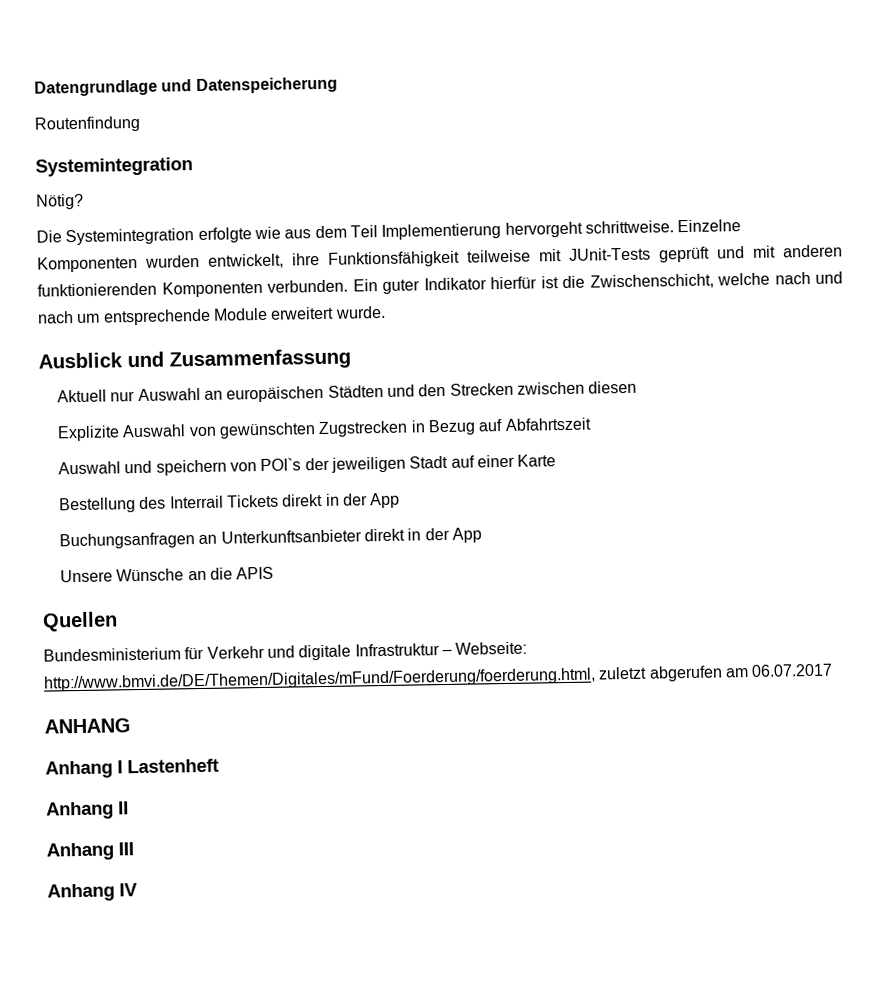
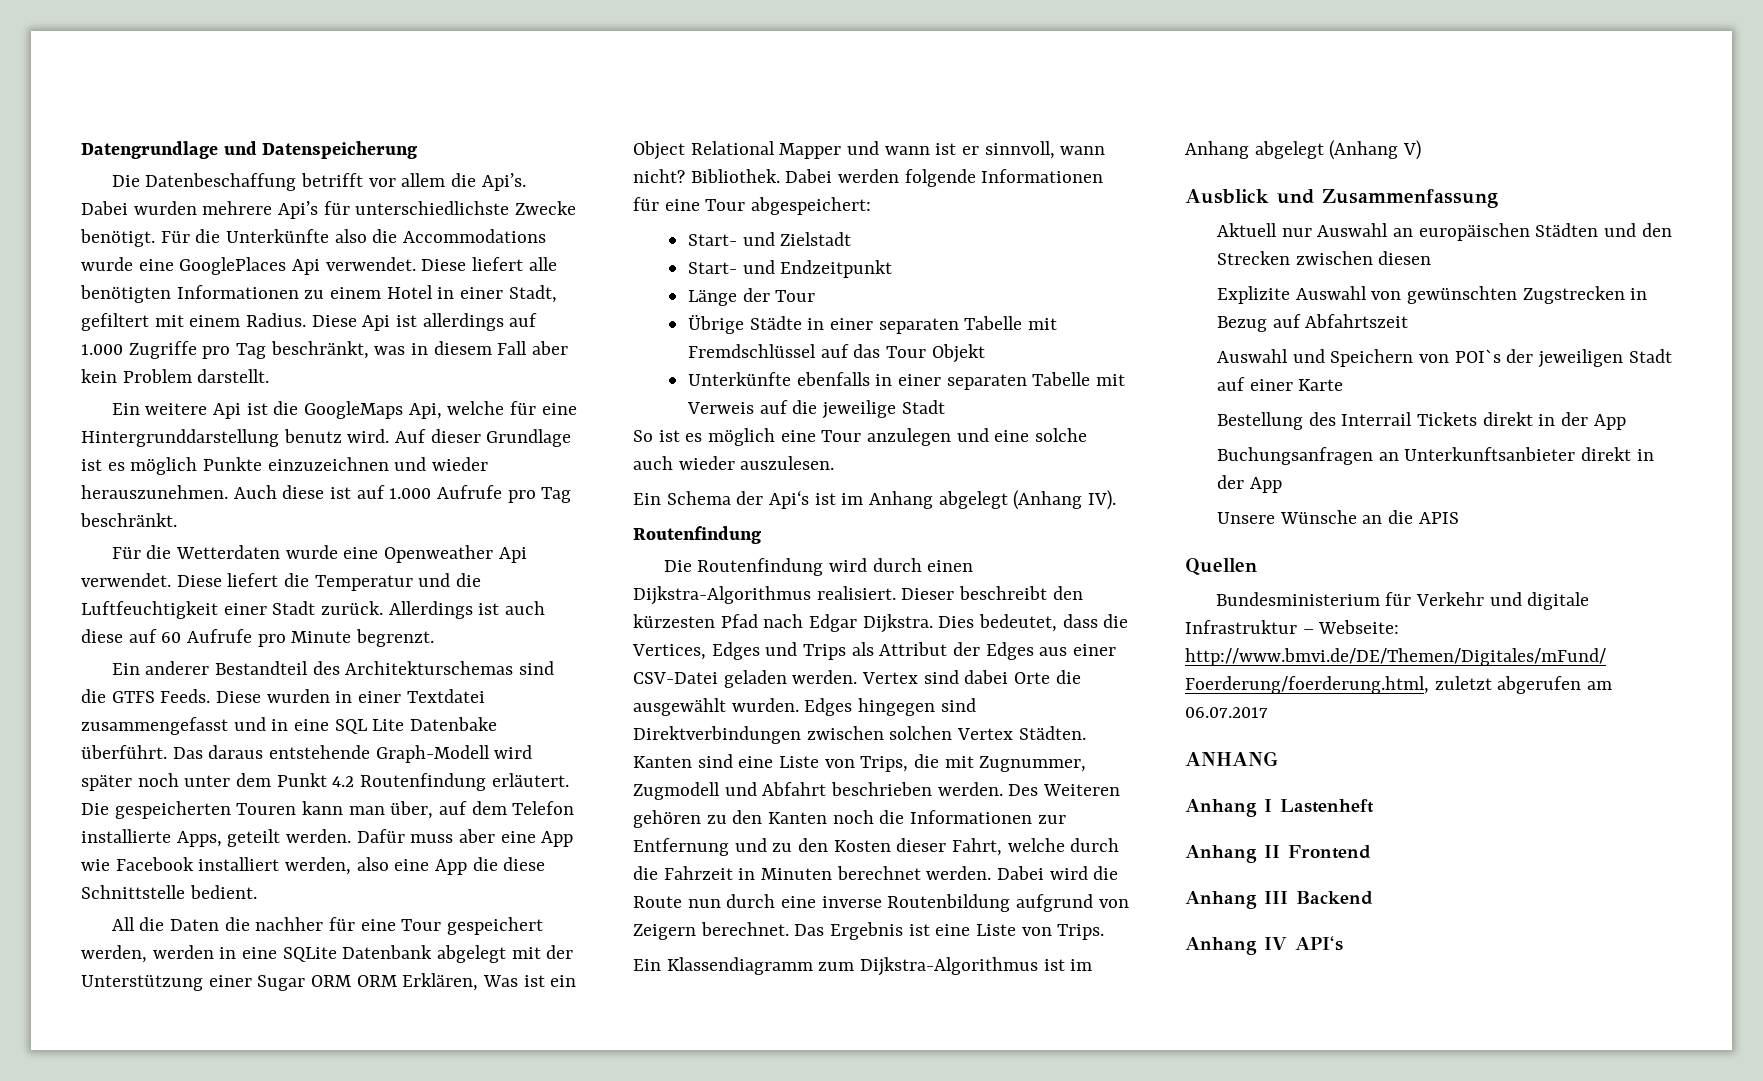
[34,115,141,133] [35,157,193,177] [36,193,84,210] [36,219,742,246] [37,244,843,273] [37,271,843,298] [37,305,386,326] Routenfindung // Systemintegration // Nötig? // Die Systemintegration erfolgte wie aus dem Teil Implementierung hervorgeht schrittweise. Einzelne Komponenten wurden entwickelt, ihre Funktionsfähigkeit teilweise mit JUnit-Tests geprüft und mit anderen funktionierenden Komponenten verbunden. Ein guter Indikator hierfür ist die Zwischenschicht, welche nach und nach um entsprechende Module erweitert wurde. -> [111,173,526,191] [81,201,577,219] [80,229,547,247] [81,257,557,275] [80,285,557,303] [81,313,538,331] [81,341,569,359] [81,369,270,383] [111,401,577,419] [81,429,572,447] [81,457,489,475] [81,485,572,503] [80,513,177,527] [111,545,527,563] [81,573,482,591] [81,601,546,619] [81,629,435,647] [111,661,554,675] [81,689,485,703] [81,717,498,735] [81,745,533,763] [81,773,569,791] [81,801,575,819] [81,829,574,847] [81,857,546,875] [81,885,257,899] [111,917,543,935] [81,945,574,963] [81,973,577,991] [633,141,1106,160] [633,169,1104,187] [633,197,872,215] [688,232,852,246] [688,260,893,278] [688,288,816,306] [688,314,1058,334] [688,344,985,363] [688,372,1126,390] [687,400,945,419] [633,428,1088,446] [633,456,835,470] [633,490,1117,510] [633,526,761,544] [663,558,974,576] [633,586,1083,605] [633,614,1129,633] [632,642,1117,660] [633,670,1081,688] [633,698,976,716] [633,726,1086,744] [633,754,1087,772] [633,782,1121,800] [633,810,1066,828] [633,838,1120,856] [633,866,1119,880] [633,894,1129,912] [633,922,1105,940] [633,957,1093,976] [1185,140,1422,160] Die Datenbeschaffung betrifft vor allem die Api’s. Dabei wurden mehrere Api’s für unterschiedlichste Zwecke benötigt. Für die Unterkünfte also die Accommodations wurde eine GooglePlaces Api verwendet. Diese liefert alle benötigten Informationen zu einem Hotel in einer Stadt, gefiltert mit einem Radius. Diese Api ist allerdings auf 1.000 Zugriffe pro Tag beschränkt, was in diesem Fall aber kein Problem darstellt. // Ein weitere Api ist die GoogleMaps Api, welche für eine Hintergrunddarstellung benutz wird. Auf dieser Grundlage ist es möglich Punkte einzuzeichnen und wieder herauszunehmen. Auch diese ist auf 1.000 Aufrufe pro Tag beschränkt. // Für die Wetterdaten wurde eine Openweather Api verwendet. Diese liefert die Temperatur und die Luftfeuchtigkeit einer Stadt zurück. Allerdings ist auch diese auf 60 Aufrufe pro Minute begrenzt. // Ein anderer Bestandteil des Architekturschemas sind die GTFS Feeds. Diese wurden in einer Textdatei zusammengefasst und in eine SQL Lite Datenbake überführt. Das daraus entstehende Graph-Modell wird später noch unter dem Punkt 4.2 Routenfindung erläutert. Die gespeicherten Touren kann man über, auf dem Telefon installierte Apps, geteilt werden. Dafür muss aber eine App wie Facebook installiert werden, also eine App die diese Schnittstelle bedient. // All die Daten die nachher für eine Tour gespeichert werden, werden in eine SQLite Datenbank abgelegt mit der Unterstützung einer Sugar ORM ORM Erklären, Was ist ein Object Relational Mapper und wann ist er sinnvoll, wann nicht? Bibliothek. Dabei werden folgende Informationen für eine Tour abgespeichert: // Start- und Zielstadt // Start- und Endzeitpunkt // Länge der Tour // Übrige Städte in einer separaten Tabelle mit Fremdschlüssel auf das Tour Objekt // Unterkünfte ebenfalls in einer separaten Tabelle mit Verweis auf die jeweilige Stadt // So ist es möglich eine Tour anzulegen und eine solche auch wieder auszulesen. // Ein Schema der Api‘s ist im Anhang abgelegt (Anhang IV). // Routenfindung // Die Routenfindung wird durch einen Dijkstra-Algorithmus realisiert. Dieser beschreibt den kürzesten Pfad nach Edgar Dijkstra. Dies bedeutet, dass die Vertices, Edges und Trips als Attribut der Edges aus einer CSV-Datei geladen werden. Vertex sind dabei Orte die ausgewählt wurden. Edges hingegen sind Direktverbindungen zwischen solchen Vertex Städten. Kanten sind eine Liste von Trips, die mit Zugnummer, Zugmodell und Abfahrt beschrieben werden. Des Weiteren gehören zu den Kanten noch die Informationen zur Entfernung und zu den Kosten dieser Fahrt, welche durch die Fahrzeit in Minuten berechnet werden. Dabei wird die Route nun durch eine inverse Routenbildung aufgrund von Zeigern berechnet. Das Ergebnis ist eine Liste von Trips. // Ein Klassendiagramm zum Dijkstra-Algorithmus ist im Anhang abgelegt (Anhang V)
[155,459,227,476] speichern -> [1330,349,1414,367] Speichern
(129, 808) none -> [1288,845,1371,859] Frontend
(134, 849) none -> [1296,891,1373,905] Backend
(138, 890) none -> [1295,936,1343,951] API‘s

